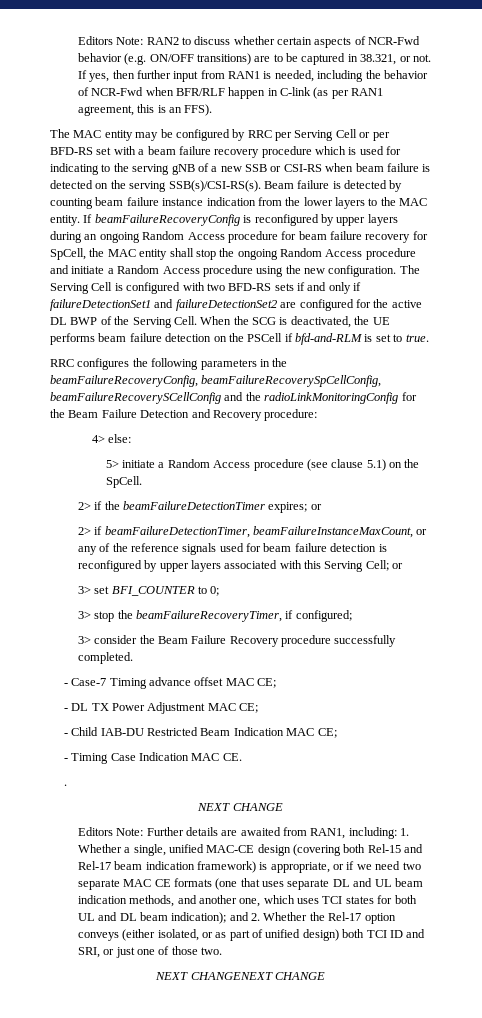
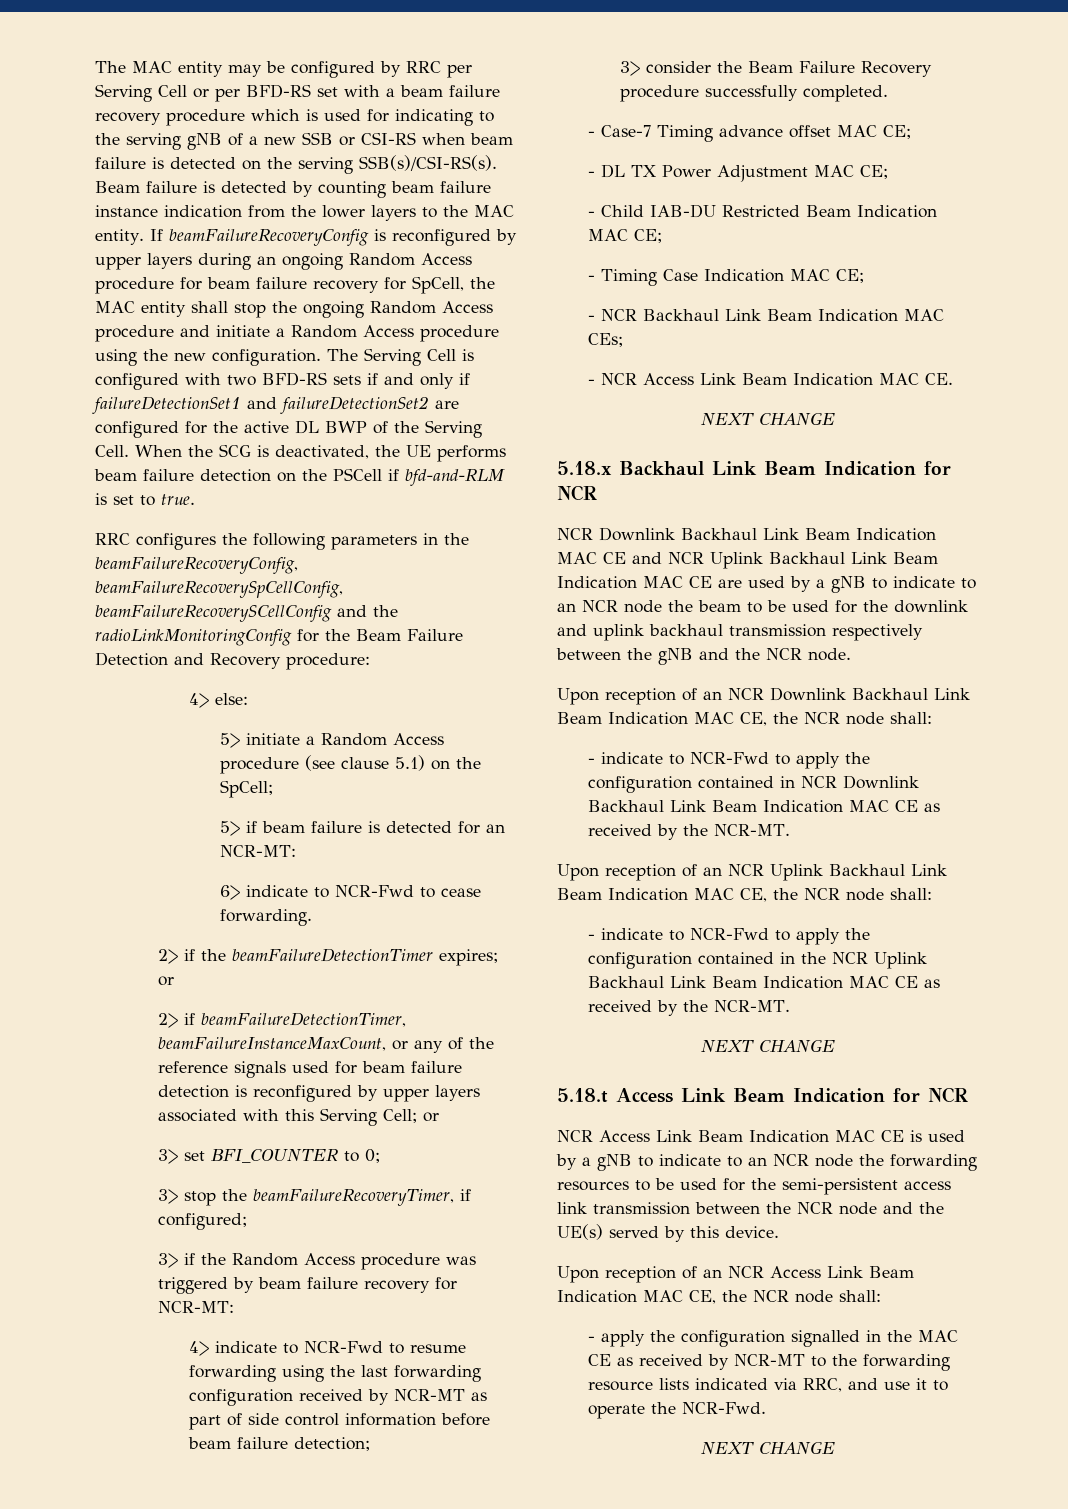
[77,36,421,48] [77,53,431,65] [77,70,428,82] [77,87,384,99] [77,104,213,116] Editors Note: RAN2 to discuss whether certain aspects of NCR-Fwd behavior (e.g. ON/OFF transitions) are to be captured in 38.321, or not. If yes, then further input from RAN1 is needed, including the behavior of NCR-Fwd when BFR/RLF happen in C-link (as per RAN1 agreement, this is an FFS). // -> (95, 67) none
[105,476,142,488] SpCell. -> [220,780,274,798] [220,821,506,836] [220,845,297,857] [220,885,482,900] [220,909,313,926] SpCell; // 5> if beam failure is detected for an NCR-MT: // 6> indicate to NCR-Fwd to cease forwarding.
(352, 616) none -> [157,1253,476,1270] [157,1277,457,1294] [157,1301,234,1313] [188,1341,466,1356] [188,1365,481,1382] [188,1389,487,1406] [188,1413,490,1430] [187,1437,370,1451] // 3> if the Random Access procedure was triggered by beam failure recovery for NCR-MT: // 4> indicate to NCR-Fwd to resume forwarding using the last forwarding configuration received by NCR-MT as part of side control information before beam failure detection;
(220, 757) none -> [836,269,865,283] [588,309,945,322] [588,333,624,347] [588,373,920,386] CE; // - NCR Backhaul Link Beam Indication MAC CEs; // - NCR Access Link Beam Indication MAC
[63,784,67,786] [197,803,283,811] [77,827,410,839] [77,844,424,856] [77,861,421,873] [77,878,423,890] [77,895,417,907] [77,912,396,924] [77,929,426,941] [77,946,223,958] [155,972,325,980] // . // NEXT CHANGE // Editors Note: Further details are awaited from RAN1, including: 1. Whether a single, unified MAC-CE design (covering both Rel-15 and Rel-17 beam indication framework) is appropriate, or if we need two separate MAC CE formats (one that uses separate DL and UL beam indication methods, and another one, which uses TCI states for both UL and DL beam indication); and 2. Whether the Rel-17 option conveys (either isolated, or as part of unified design) both TCI ID and SRI, or just one of those two. // NEXT CHANGENEXT CHANGE -> [701,412,835,425] [557,461,951,476] [557,485,597,501] [557,527,936,541] [557,552,938,569] [557,576,976,593] [557,600,968,613] [557,624,923,641] [556,648,851,665] [557,687,970,705] [557,712,932,726] [588,752,871,769] [588,775,920,793] [588,800,941,813] [588,824,791,840] [557,864,947,881] [557,888,932,902] [588,928,871,945] [588,952,928,969] [588,976,941,989] [588,1000,791,1016] [701,1039,835,1052] [557,1087,968,1103] [557,1130,965,1143] [556,1154,977,1171] [557,1178,951,1195] [557,1202,944,1215] [557,1224,779,1242] [557,1266,914,1283] [557,1290,881,1304] [588,1330,959,1347] [588,1354,951,1371] [588,1378,949,1392] [588,1402,767,1419] [701,1441,835,1454] // NEXT CHANGE // 5.18.x Backhaul Link Beam Indication for NCR // NCR Downlink Backhaul Link Beam Indication MAC CE and NCR Uplink Backhaul Link Beam Indication MAC CE are used by a gNB to indicate to an NCR node the beam to be used for the downlink and uplink backhaul transmission respectively between the gNB and the NCR node. // Upon reception of an NCR Downlink Backhaul Link Beam Indication MAC CE, the NCR node shall: // - indicate to NCR-Fwd to apply the configuration contained in NCR Downlink Backhaul Link Beam Indication MAC CE as received by the NCR-MT. // Upon reception of an NCR Uplink Backhaul Link Beam Indication MAC CE, the NCR node shall: // - indicate to NCR-Fwd to apply the configuration contained in the NCR Uplink Backhaul Link Beam Indication MAC CE as received by the NCR-MT. // NEXT CHANGE // 5.18.t Access Link Beam Indication for NCR // NCR Access Link Beam Indication MAC CE is used by a gNB to indicate to an NCR node the forwarding resources to be used for the semi-persistent access link transmission between the NCR node and the UE(s) served by this device. // Upon reception of an NCR Access Link Beam Indication MAC CE, the NCR node shall: // - apply the configuration signalled in the MAC CE as received by NCR-MT to the forwarding resource lists indicated via RRC, and use it to operate the NCR-Fwd. // NEXT CHANGE

